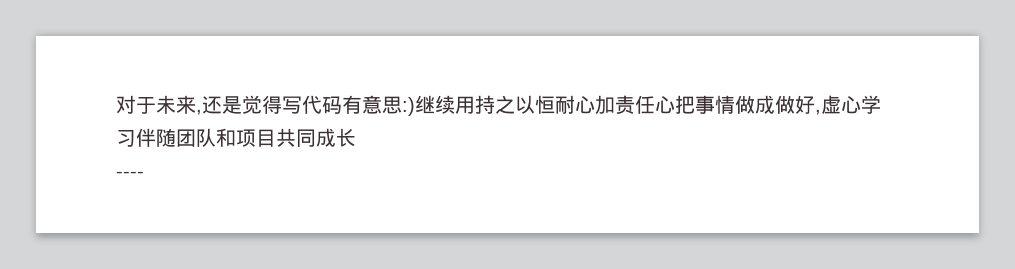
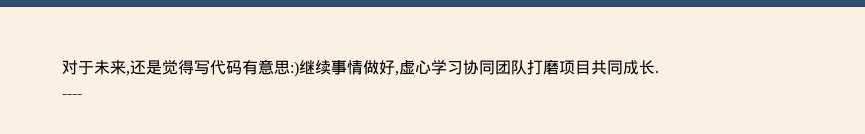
[455,95,775,115] 用持之以恒耐心加责任心把事情做成 -> [331,60,363,75] 事情
[136,128,236,147] 伴随团队和 -> [463,59,559,75] 协同团队打磨
(356, 137) none -> [655,71,659,73] .

